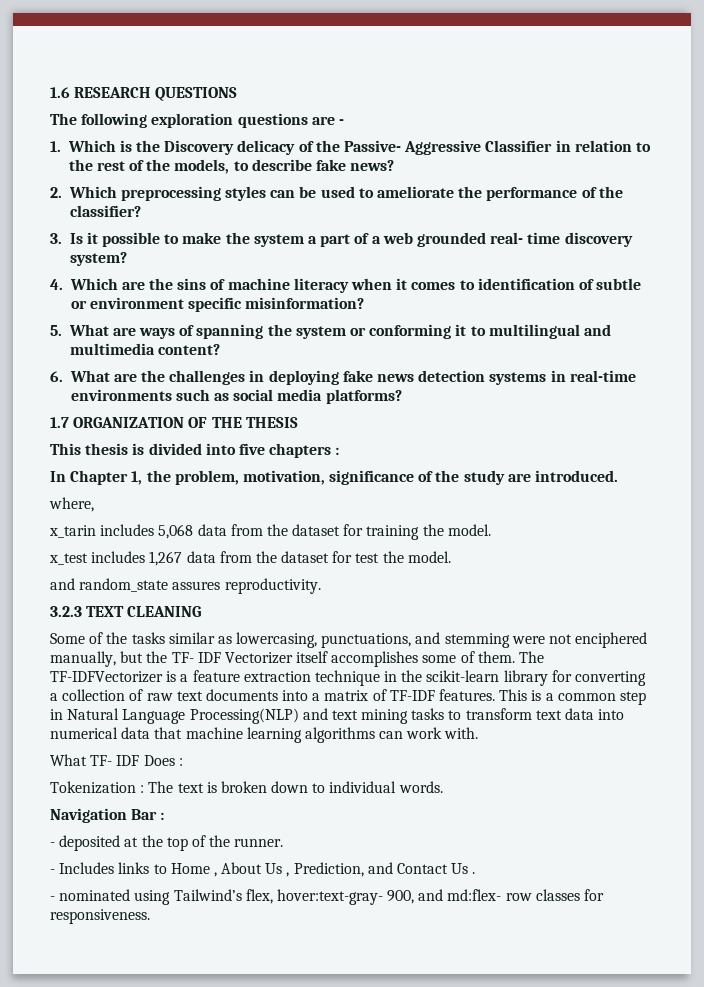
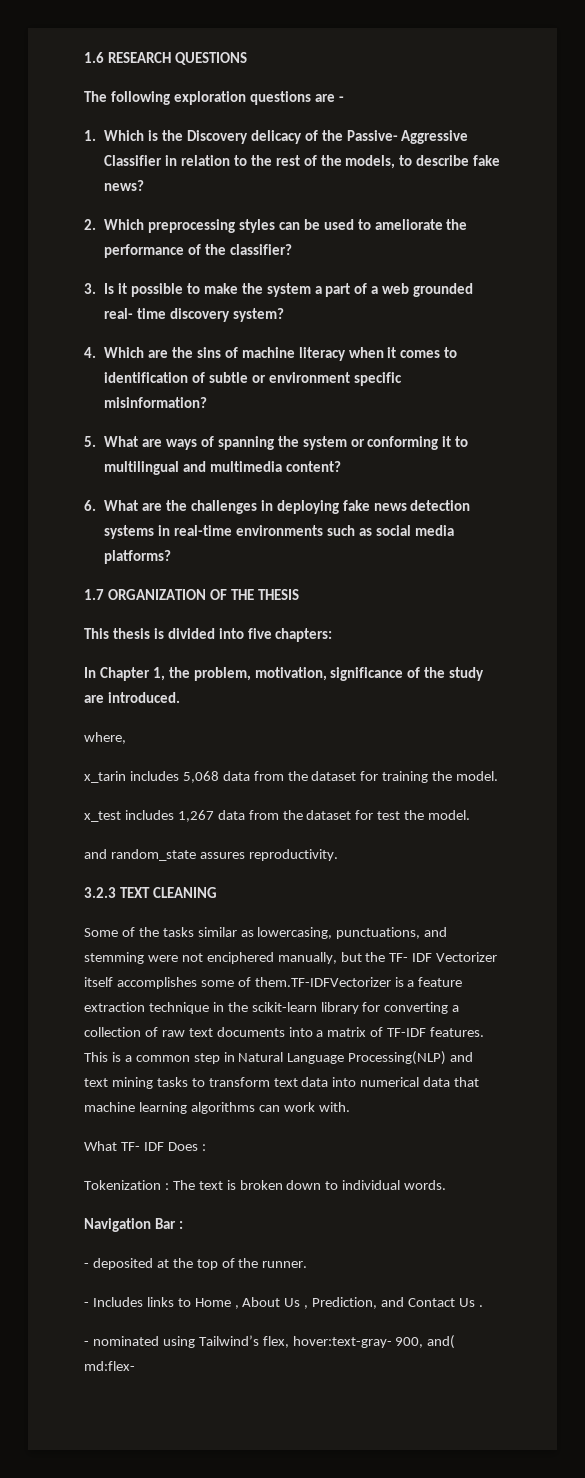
[269,443,340,458] chapters : -> [275,628,333,642] chapters:
[477,651,545,663] [50,671,163,683] them. The TF-IDFVectorizer -> [254,977,391,987] them.TF-IDFVectorizer
[418,889,605,901] [50,909,150,924] and md:flex- row classes for responsiveness. -> [427,1335,456,1349] [84,1361,135,1371] and( md:flex-

